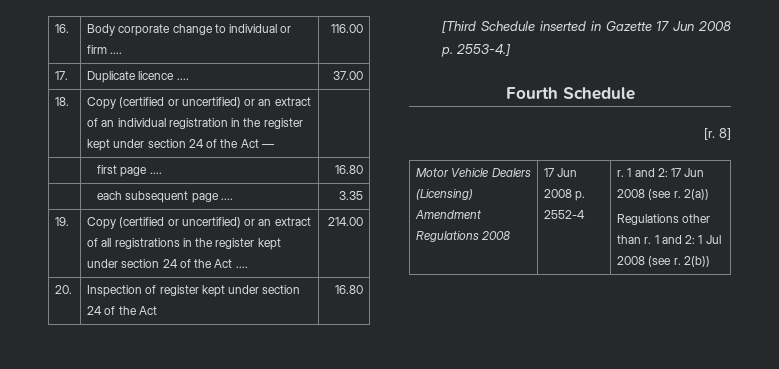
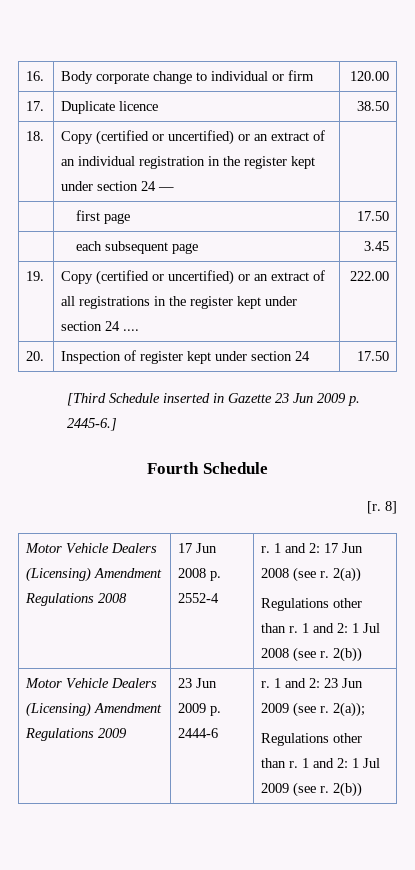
[110,52,123,54] [330,24,363,33] .... | 116.00 -> [349,71,389,81] | 120.00
[176,78,189,80] [332,71,363,80] .... | 37.00 -> [356,101,389,111] | 38.50
[206,139,259,148] of the Act -> (157, 186) none
[149,172,162,174] [334,165,363,174] .... | 16.80 -> [356,211,389,221] | 17.50
[220,198,233,200] [338,191,363,200] .... | 3.35 -> [363,241,389,251] | 3.45
[179,259,248,268] [327,217,363,226] of the Act .... | 214.00 -> [123,329,140,331] [349,271,389,281] .... | 222.00
[104,306,157,315] [334,285,363,294] of the Act | 16.80 -> [356,351,389,361] | 17.50
[656,21,731,31] [441,44,511,57] 17 Jun 2008 p. 2553-4.] -> [275,393,361,406] [67,418,118,431] 23 Jun 2009 p. 2445-6.]
(710, 261) none -> [25,678,158,688] [26,702,163,717] [25,728,128,741] [178,678,218,688] [178,703,222,716] [178,728,219,738] [261,678,364,688] [261,702,366,717] [261,733,363,746] [261,758,381,768] [261,782,363,797] // Motor Vehicle Dealers (Licensing) Amendment Regulations 2009 | 23 Jun 2009 p. 2444-6 | r. 1 and 2: 23 Jun 2009 (see r. 2(a)); // Regulations other than r. 1 and 2: 1 Jul 2009 (see r. 2(b))

